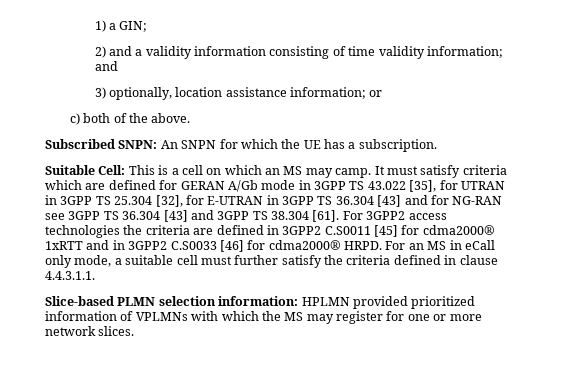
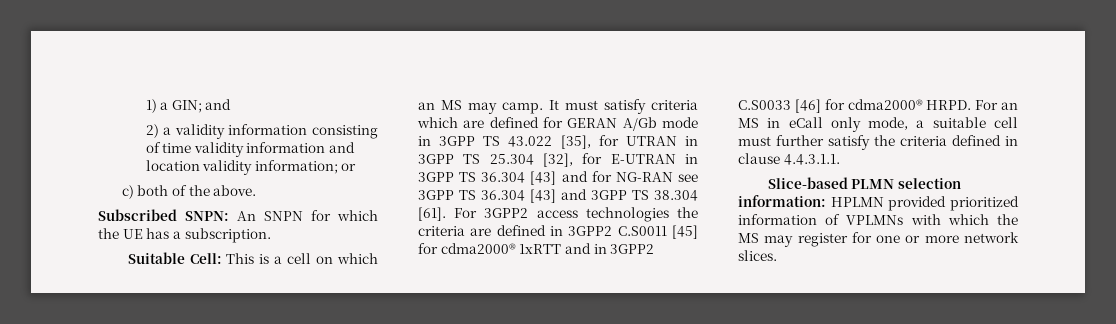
(148, 26) none -> [205,99,232,110] and
[108,46,132,56] and -> (159, 131) none
[426,46,503,58] [94,61,118,71] [94,87,287,100] information; and // 3) optionally, location assistance -> [246,142,356,153] [145,160,253,175] information and location validity

